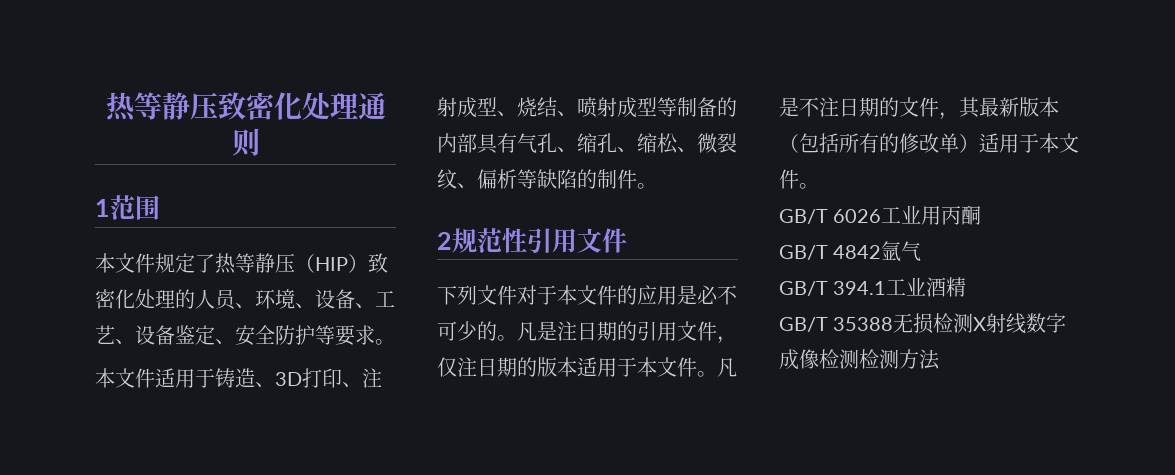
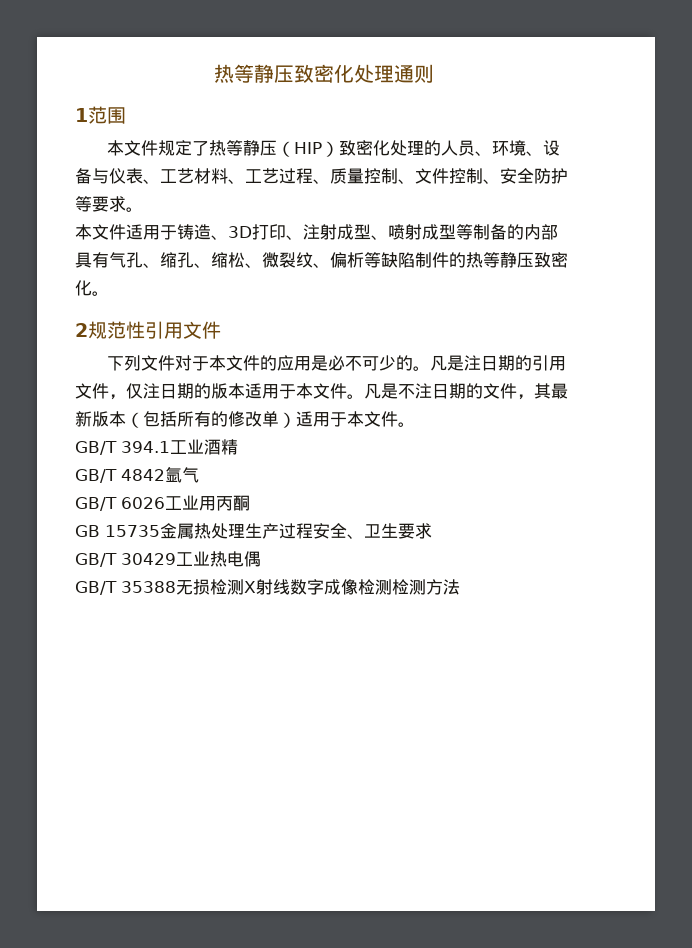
[355,291,395,308] [95,325,215,345] 、工艺、设备鉴定 -> [92,168,483,184] 与仪表、工艺材料、工艺过程、质量控制、文件控制
[517,97,577,117] 烧结、 -> (388, 237) none
[577,169,637,189] 的制件 -> [415,252,568,268] [75,280,92,296] 制件的热等静压致密化
(819, 186) none -> [75,439,238,455] [75,467,199,483] // GB/T 394.1工业酒精 // GB/T 4842氩气
[779,241,922,262] [779,277,967,297] GB/T 4842氩气 // GB/T 394.1工业酒精 -> [75,523,432,539] [75,551,261,567] GB 15735金属热处理生产过程安全、卫生要求 // GB/T 30429工业热电偶

